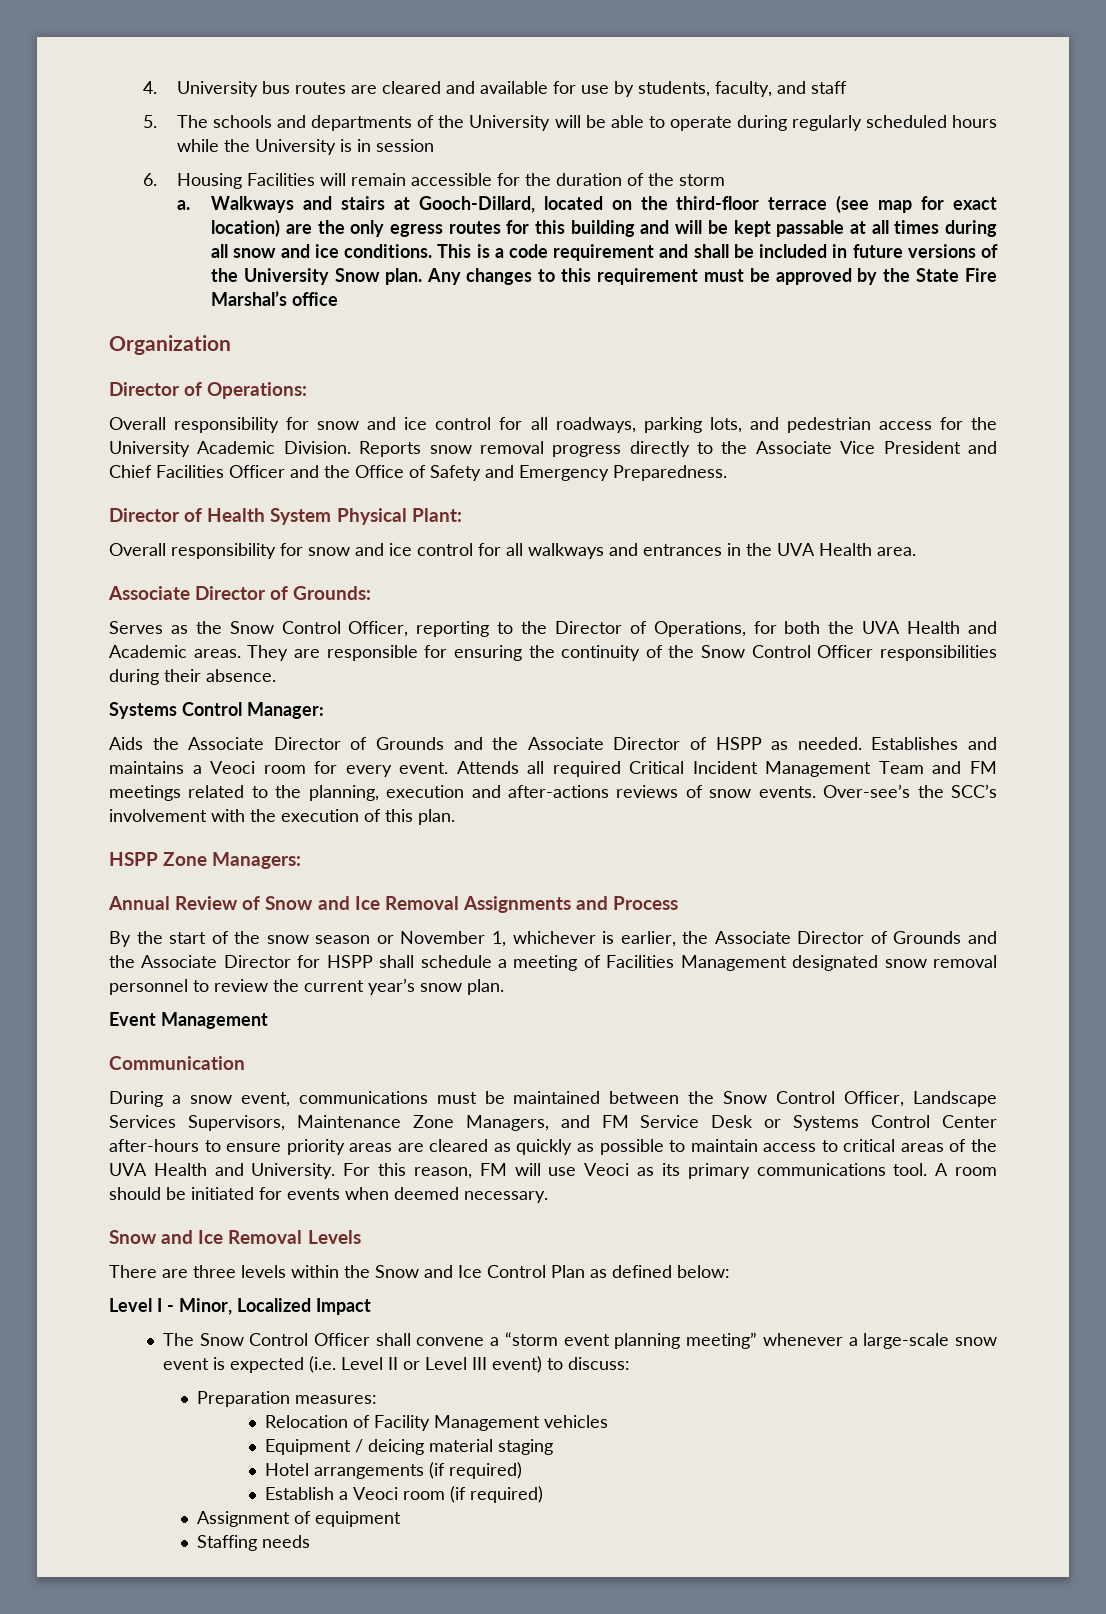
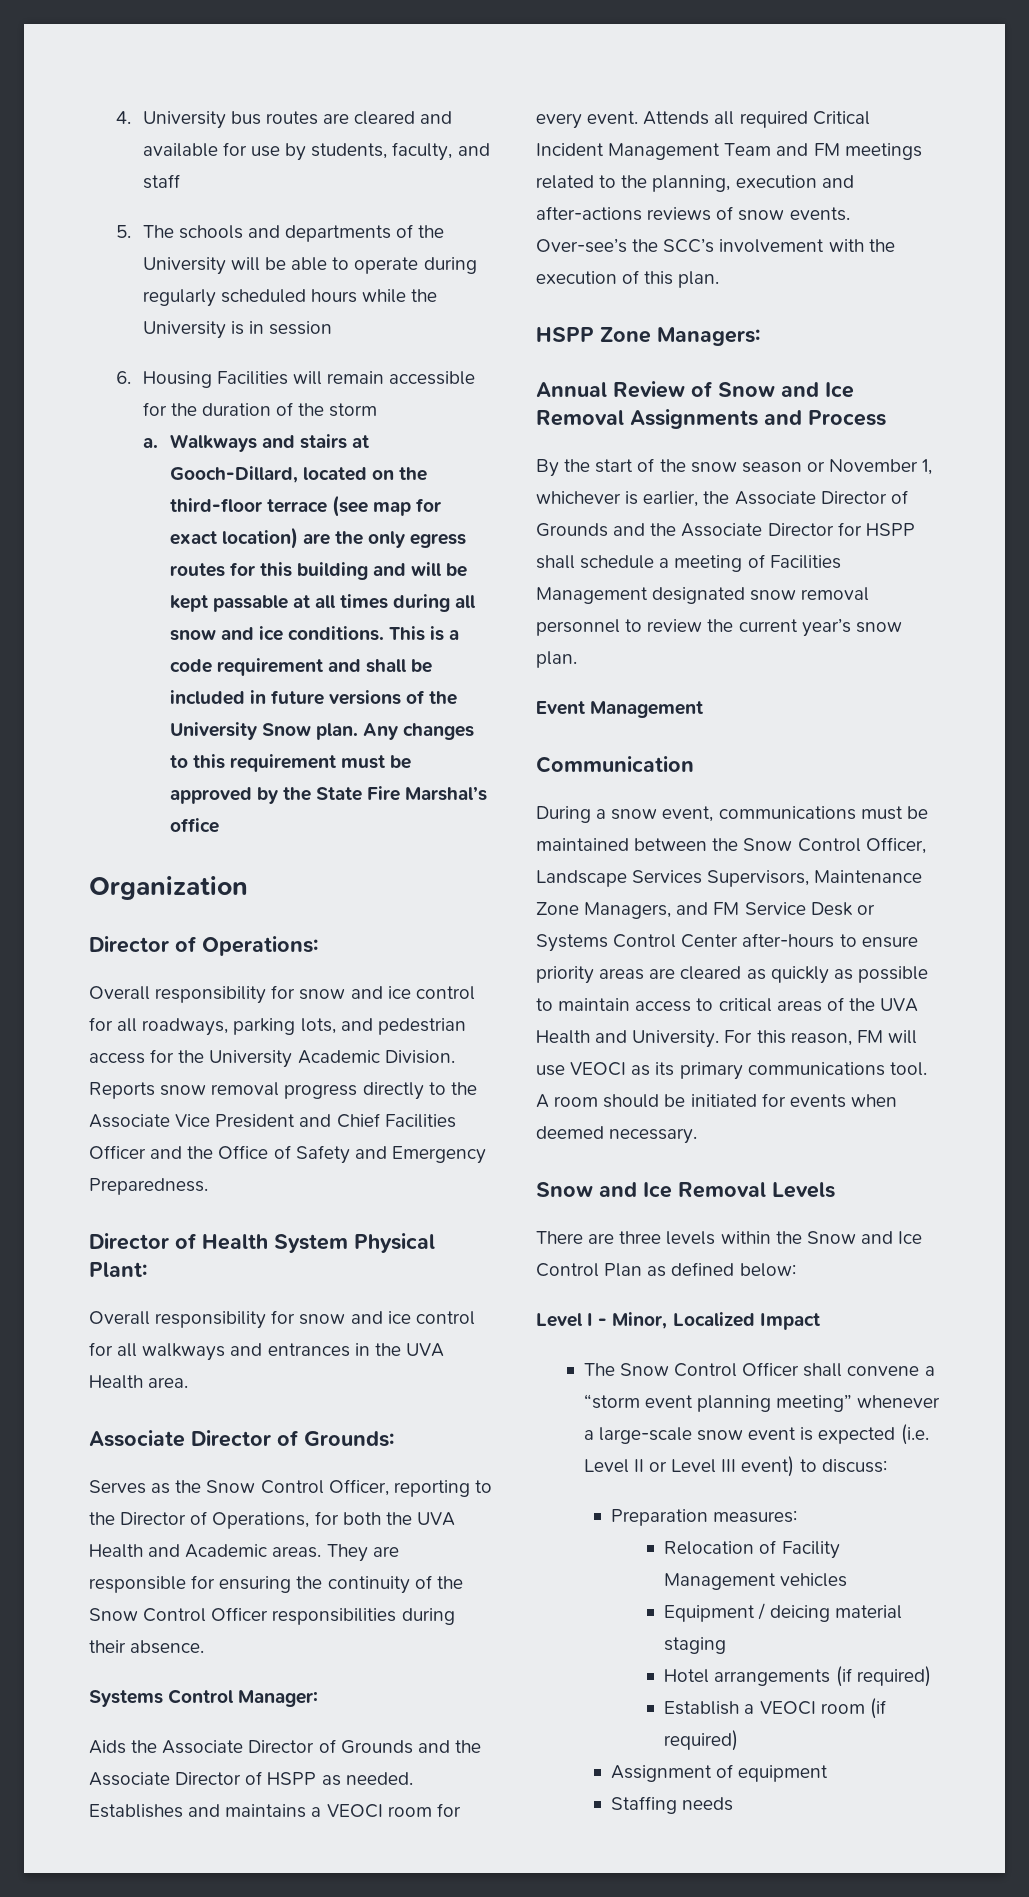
[210,761,256,774] Veoci -> [326,1804,383,1818] VEOCI
[584,1163,630,1176] Veoci -> [570,1062,627,1076] VEOCI
[353,1487,399,1500] Veoci -> [759,1701,816,1715] VEOCI

